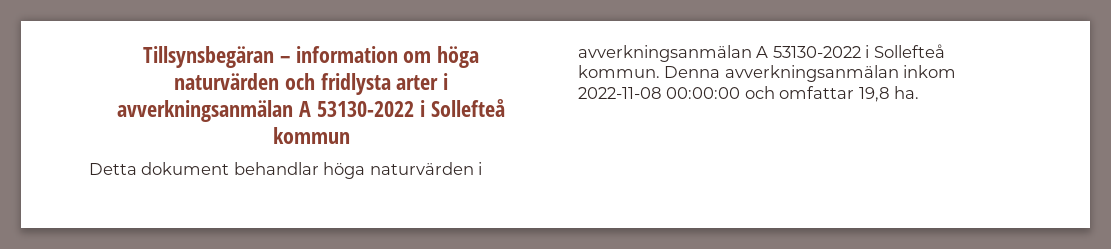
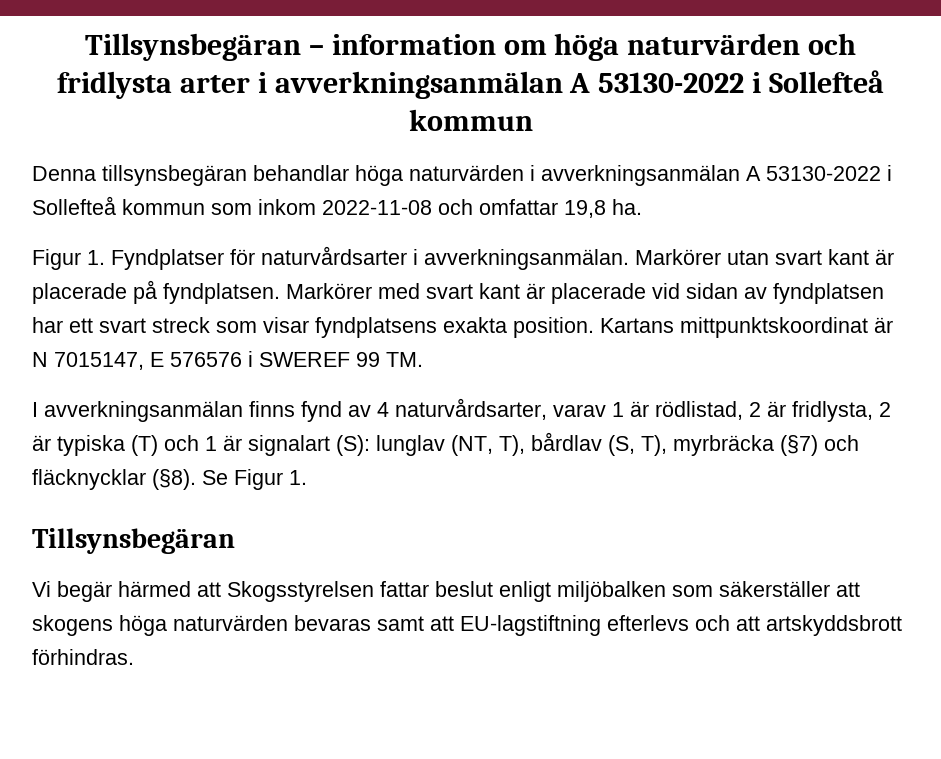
[89,162,230,175] Detta dokument -> [32,165,247,186] Denna tillsynsbegäran
[578,65,899,82] kommun. Denna avverkningsanmälan -> [122,199,252,215] kommun som
[666,87,741,99] 00:00:00 -> (432, 207) none
(920, 92) none -> [32,246,894,270] [32,280,884,304] [32,317,893,338] [32,351,423,370] [32,398,891,422] [32,432,859,456] [32,469,307,490] [32,528,235,554] [32,581,860,602] [32,615,902,636] [32,649,134,665] // Figur 1. Fyndplatser för naturvårdsarter i avverkningsanmälan. Markörer utan svart kant är placerade på fyndplatsen. Markörer med svart kant är placerade vid sidan av fyndplatsen har ett svart streck som visar fyndplatsens exakta position. Kartans mittpunktskoordinat är N 7015147, E 576576 i SWEREF 99 TM. // I avverkningsanmälan finns fynd av 4 naturvårdsarter, varav 1 är rödlistad, 2 är fridlysta, 2 är typiska (T) och 1 är signalart (S): lunglav (NT, T), bårdlav (S, T), myrbräcka (§7) och fläcknycklar (§8). Se Figur 1. // Tillsynsbegäran // Vi begär härmed att Skogsstyrelsen fattar beslut enligt miljöbalken som säkerställer att skogens höga naturvärden bevaras samt att EU-lagstiftning efterlevs och att artskyddsbrott förhindras.

